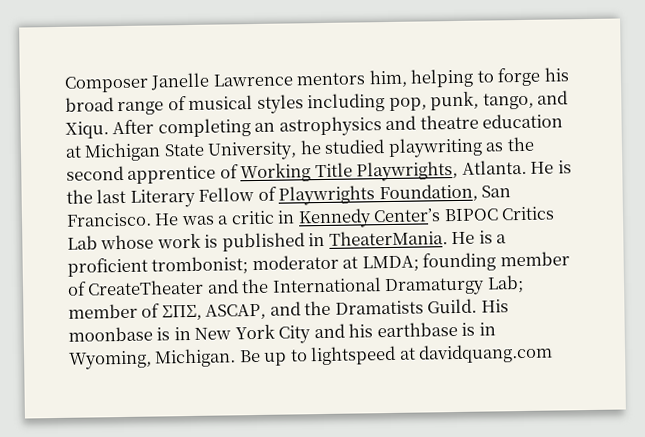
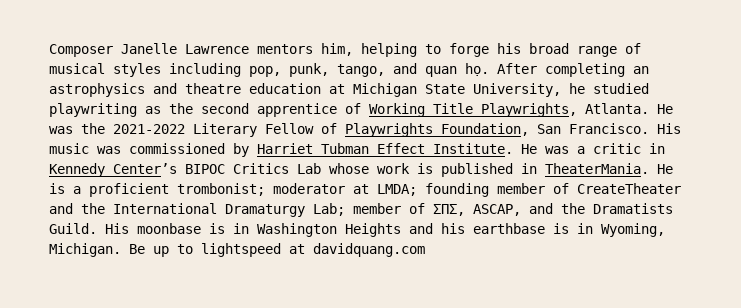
[65,121,109,139] Xiqu. -> [425,63,489,77] quan họ.
[557,160,572,174] [66,188,127,204] is the last -> [49,123,185,134] was the 2021-2022
(152, 219) none -> [657,123,681,134] [49,143,513,157] His music was commissioned by Harriet Tubman Effect Institute.
[194,324,312,344] New York City -> [257,223,401,237] Washington Heights

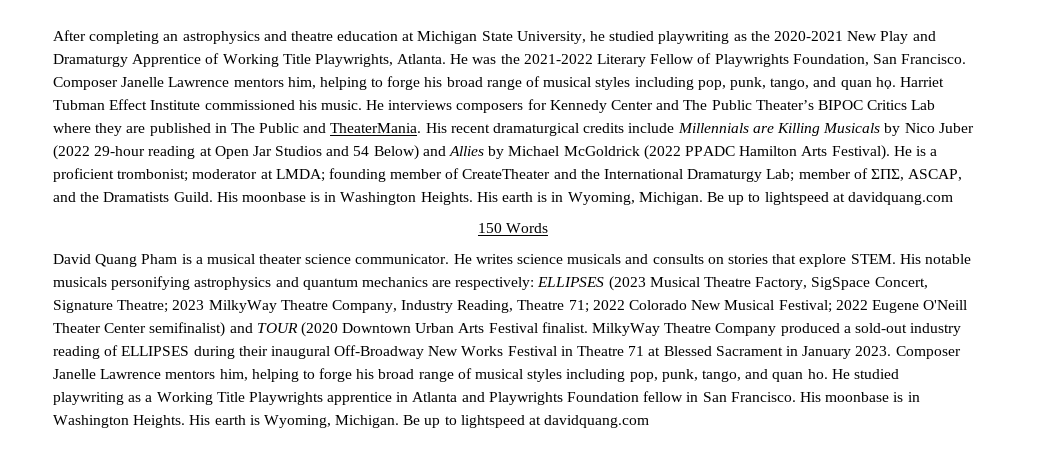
(49, 50) none -> [53,30,936,44] [53,53,967,67] After completing an astrophysics and theatre education at Michigan State University, he studied playwriting as the 2020-2021 New Play and Dramaturgy Apprentice of Working Title Playwrights, Atlanta. He was the 2021-2022 Literary Fellow of Playwrights Foundation, San Francisco.
[497,63,649,77] [49,83,649,97] [49,103,673,117] [49,123,681,137] [49,143,665,157] [49,163,649,177] After completing an astrophysics and theatre education at Michigan State University, he studied playwriting as the second apprentice of Working Title Playwrights, Atlanta. He was the 2021-2022 Literary Fellow of Playwrights Foundation, San Francisco. His music was commissioned by Harriet Tubman Effect Institute. He was a critic in Kennedy Center’s BIPOC Critics Lab whose work is published in TheaterMania. -> [899,77,944,87] [53,99,936,113] [53,123,974,136] [53,145,890,160] Harriet Tubman Effect Institute commissioned his music. He interviews composers for Kennedy Center and The Public Theater’s BIPOC Critics Lab where they are published in The Public and TheaterMania. His recent dramaturgical credits include Millennials are Killing Musicals by Nico Juber (2022 29-hour reading at Open Jar Studios and 54 Below) and Allies by Michael McGoldrick (2022 PPADC Hamilton Arts Festival).
[345,223,545,237] Heights and his earthbase -> [420,192,534,205] Heights. His earth
(425, 250) none -> [477,223,549,233] [53,254,971,267] [53,276,928,291] [53,300,968,313] [53,322,962,337] [53,345,961,359] [53,368,899,382] [53,391,920,405] [53,415,650,428] // 150 Words // David Quang Pham is a musical theater science communicator. He writes science musicals and consults on stories that explore STEM. His notable musicals personifying astrophysics and quantum mechanics are respectively: ELLIPSES (2023 Musical Theatre Factory, SigSpace Concert, Signature Theatre; 2023 MilkyWay Theatre Company, Industry Reading, Theatre 71; 2022 Colorado New Musical Festival; 2022 Eugene O'Neill Theater Center semifinalist) and TOUR (2020 Downtown Urban Arts Festival finalist. MilkyWay Theatre Company produced a sold-out industry reading of ELLIPSES during their inaugural Off-Broadway New Works Festival in Theatre 71 at Blessed Sacrament in January 2023. Composer Janelle Lawrence mentors him, helping to forge his broad range of musical styles including pop, punk, tango, and quan ho. He studied playwriting as a Working Title Playwrights apprentice in Atlanta and Playwrights Foundation fellow in San Francisco. His moonbase is in Washington Heights. His earth is Wyoming, Michigan. Be up to lightspeed at davidquang.com

